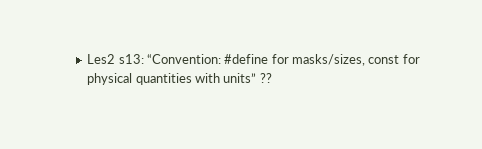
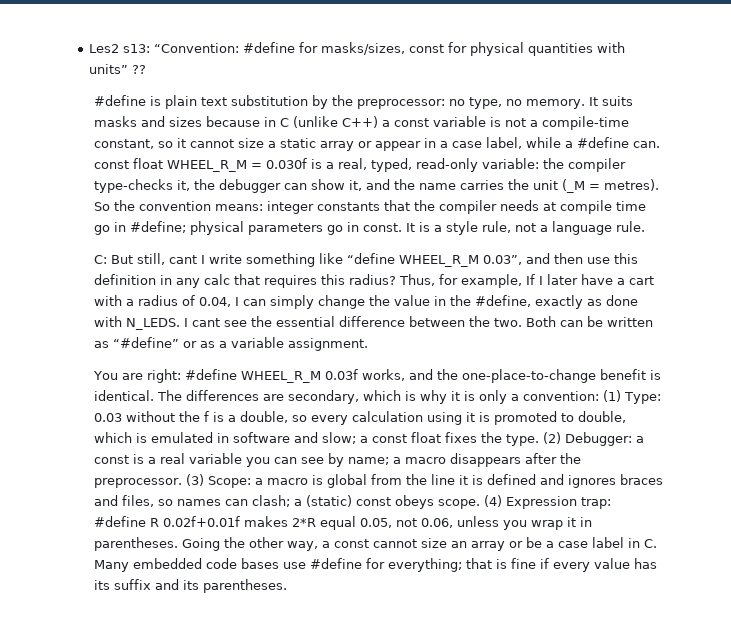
(272, 78) none -> [93,95,633,109] [93,116,629,130] [93,137,660,151] [93,158,626,172] [93,179,659,193] [93,200,646,214] [93,221,645,235] [93,253,638,267] [93,274,654,288] [93,295,638,309] [93,316,653,330] [93,337,368,351] [92,369,661,383] [93,390,661,404] [93,411,626,425] [93,432,644,446] [93,453,581,467] [93,474,663,488] [93,495,611,509] [93,516,592,530] [93,537,657,551] [93,558,657,572] [93,579,287,593] // #define is plain text substitution by the preprocessor: no type, no memory. It suits masks and sizes because in C (unlike C++) a const variable is not a compile-time constant, so it cannot size a static array or appear in a case label, while a #define can. const float WHEEL_R_M = 0.030f is a real, typed, read-only variable: the compiler type-checks it, the debugger can show it, and the name carries the unit (_M = metres). So the convention means: integer constants that the compiler needs at compile time go in #define; physical parameters go in const. It is a style rule, not a language rule. // C: But still, cant I write something like “define WHEEL_R_M 0.03”, and then use this definition in any calc that requires this radius? Thus, for example, If I later have a cart with a radius of 0.04, I can simply change the value in the #define, exactly as done with N_LEDS. I cant see the essential difference between the two. Both can be written as “#define” or as a variable assignment. // You are right: #define WHEEL_R_M 0.03f works, and the one-place-to-change benefit is identical. The differences are secondary, which is why it is only a convention: (1) Type: 0.03 without the f is a double, so every calculation using it is promoted to double, which is emulated in software and slow; a const float fixes the type. (2) Debugger: a const is a real variable you can see by name; a macro disappears after the preprocessor. (3) Scope: a macro is global from the line it is defined and ignores braces and files, so names can clash; a (static) const obeys scope. (4) Expression trap: #define R 0.02f+0.01f makes 2*R equal 0.05, not 0.06, unless you wrap it in parentheses. Going the other way, a const cannot size an array or be a case label in C. Many embedded code bases use #define for everything; that is fine if every value has its suffix and its parentheses.

